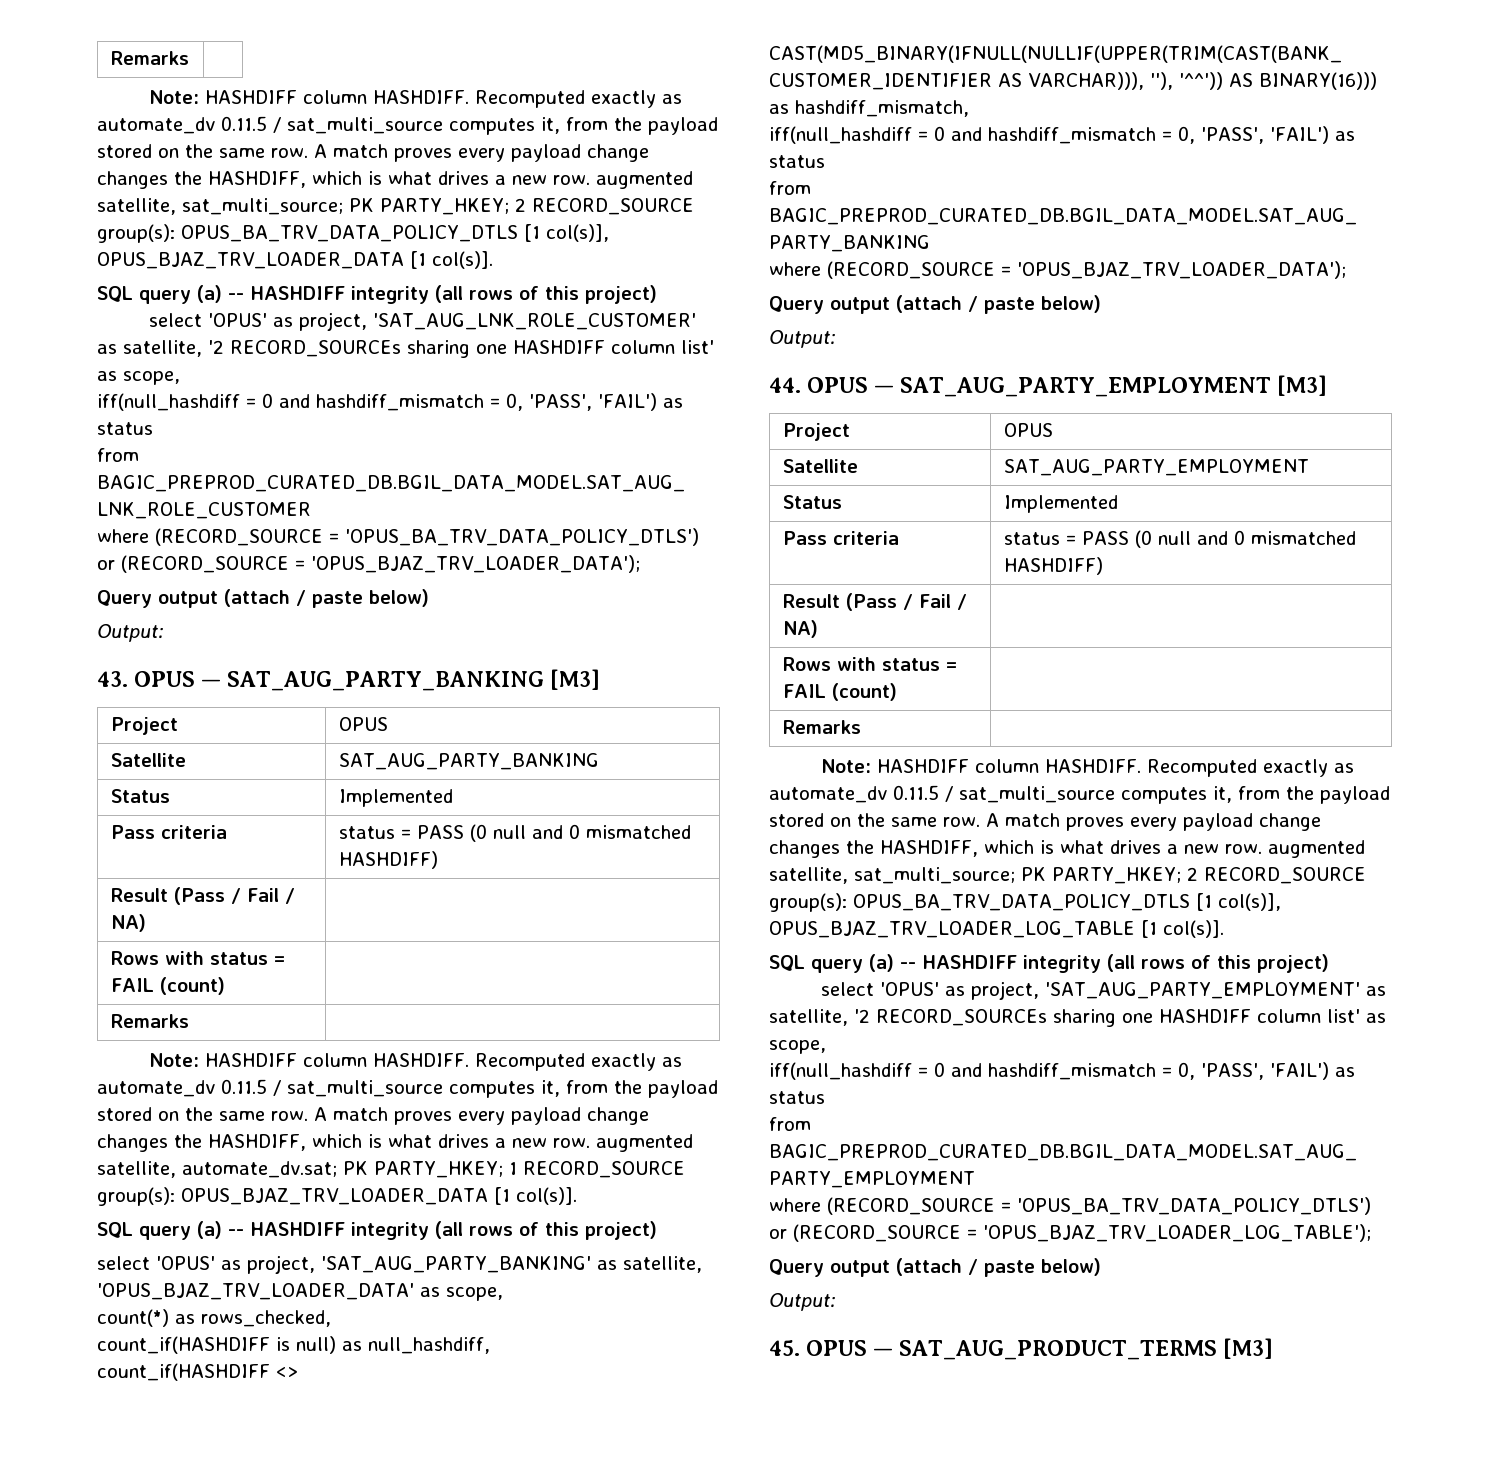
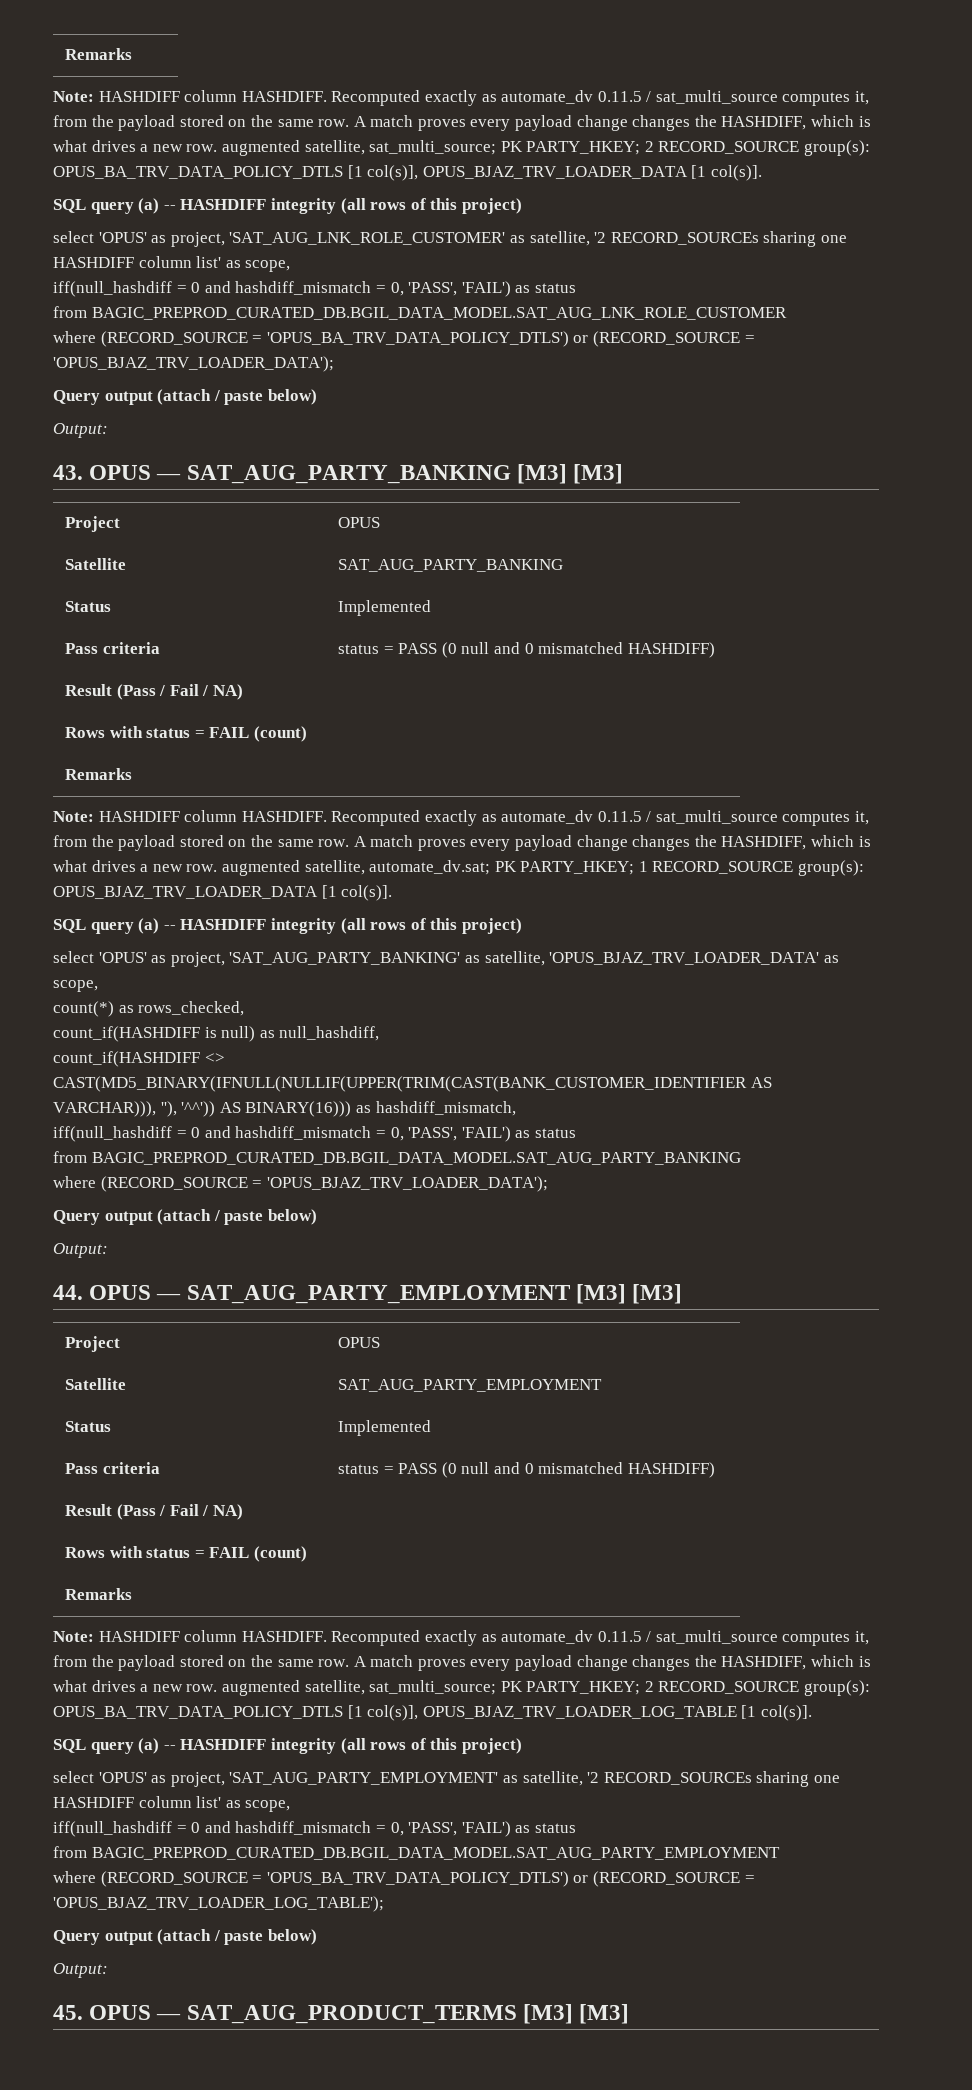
(601, 679) none -> [573,464,624,484] [M3]
(1328, 385) none -> [632,1284,683,1304] [M3]
(1274, 1348) none -> [579,2004,630,2024] [M3]

